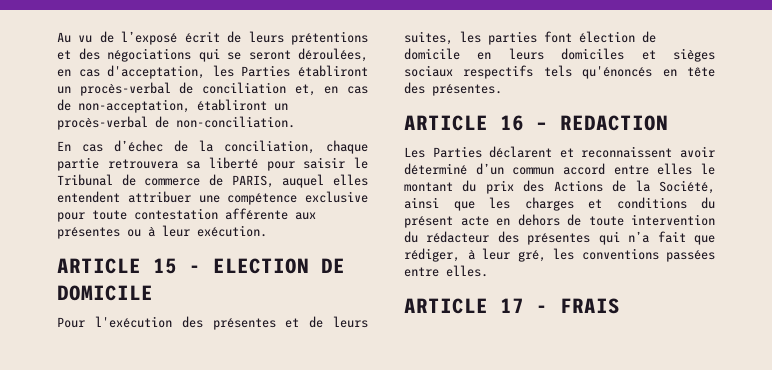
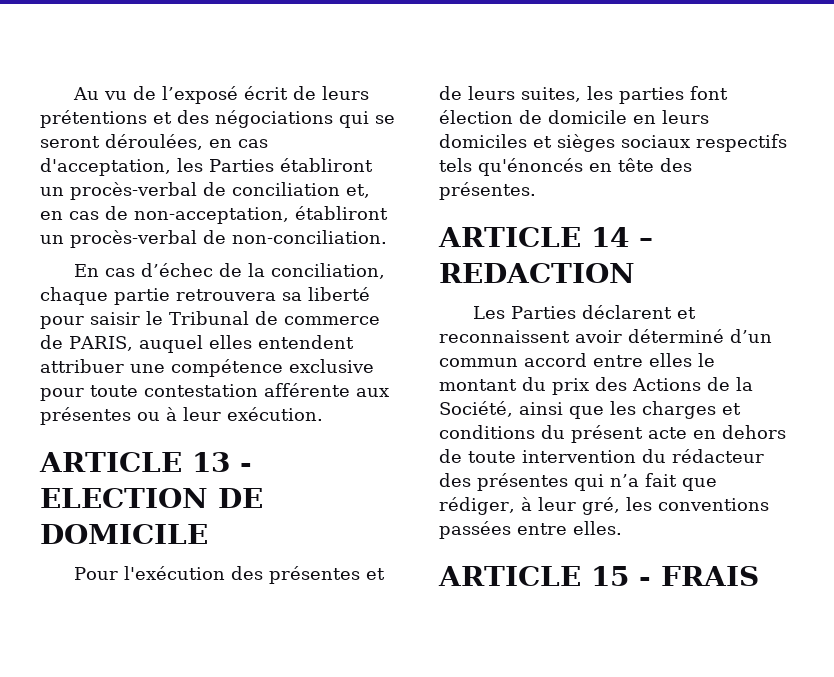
[153,258,177,274] 15 -> [192,452,230,472] 13
[500,115,524,131] 16 -> [591,227,629,247] 14
[500,298,524,313] 17 -> [591,566,629,586] 15

